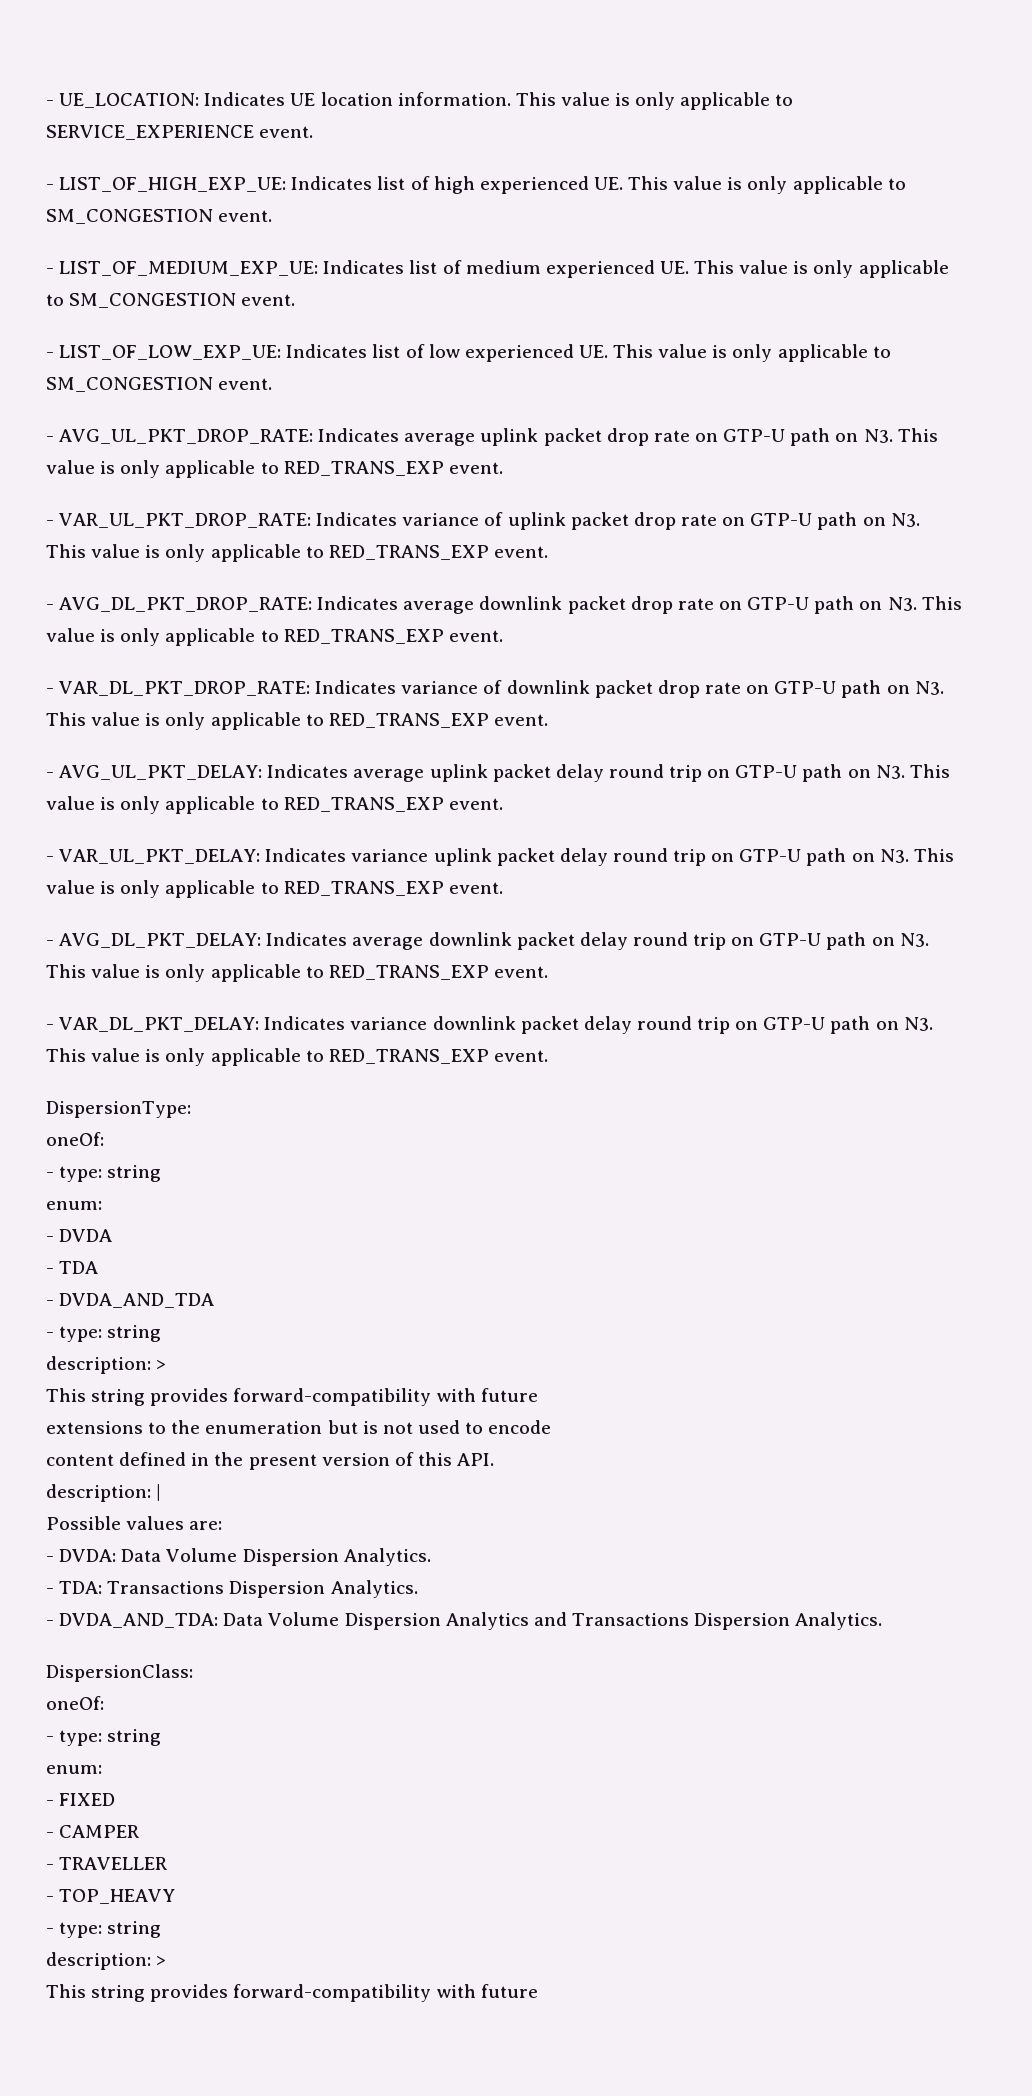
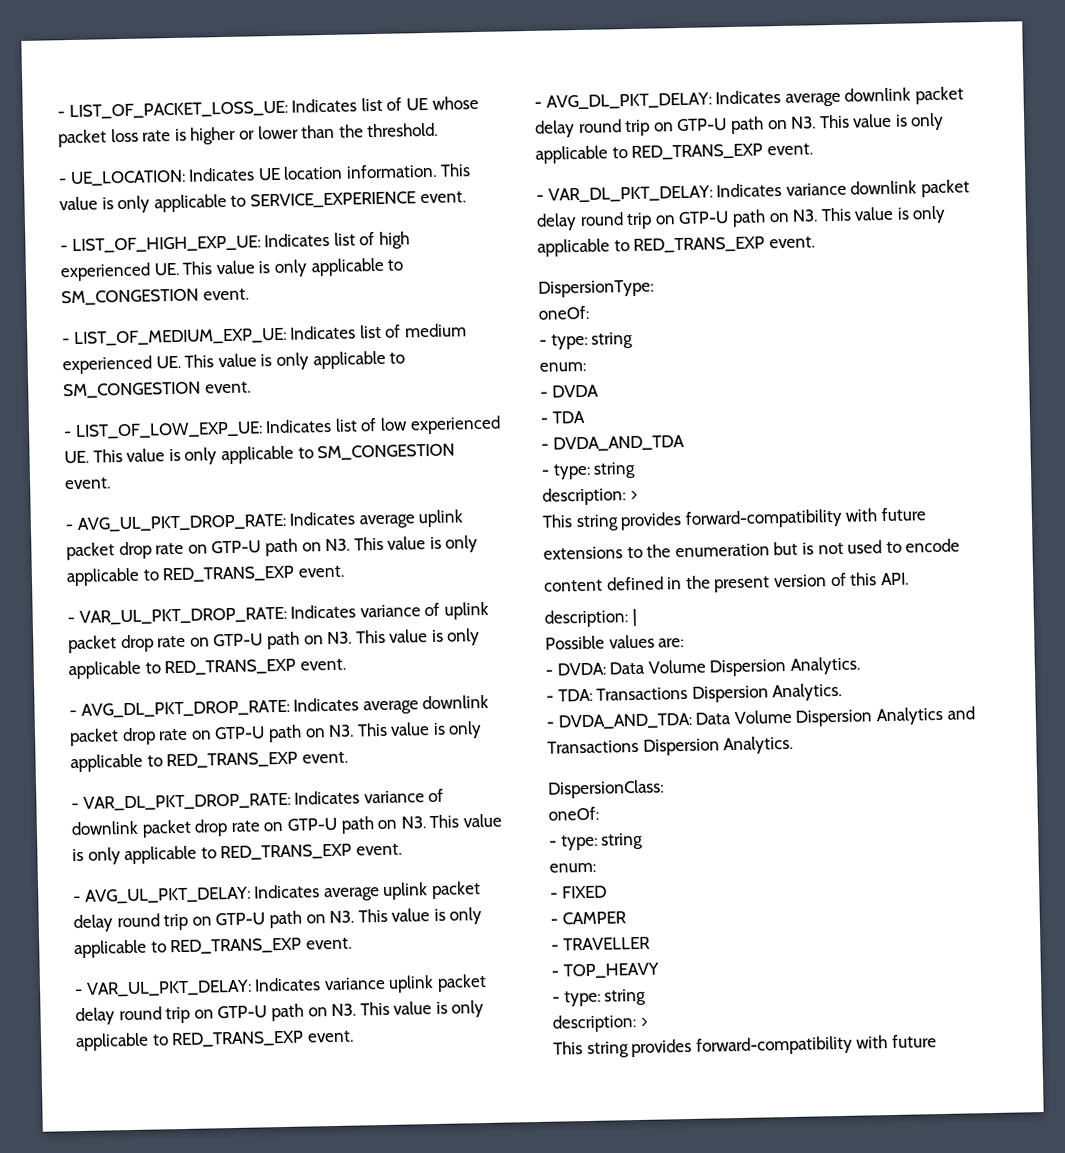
[46,100,54,106] - -> [57,95,479,120] [58,122,439,148] [59,178,67,185] - LIST_OF_PACKET_LOSS_UE: Indicates list of UE whose packet loss rate is higher or lower than the threshold. // -

